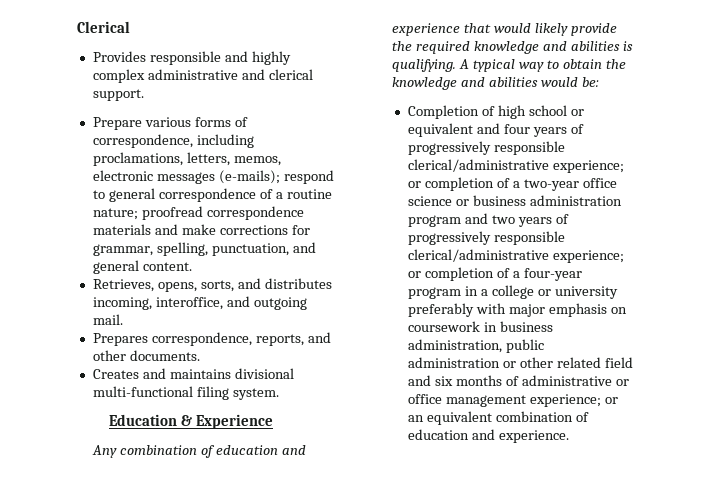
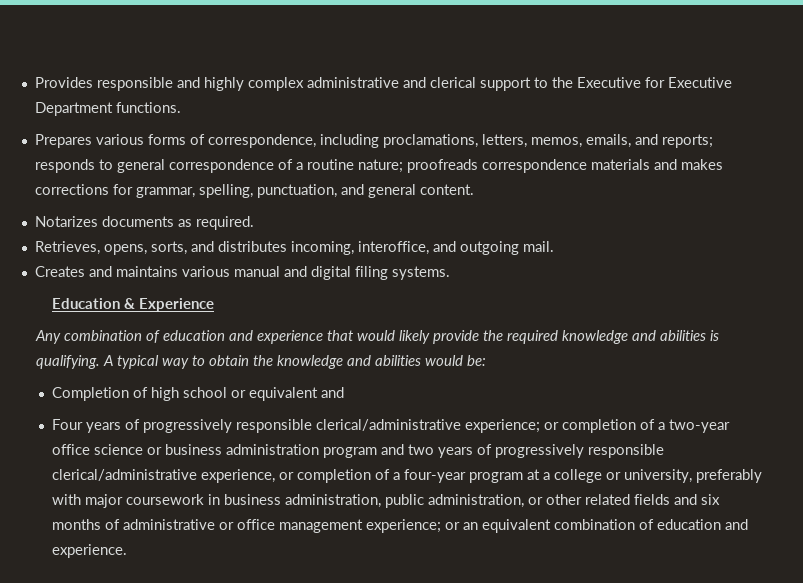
[77,21,130,33] Clerical // -> (34, 82) none
[92,89,144,101] [92,117,142,130] support. // Prepare -> [479,77,732,91] [34,102,181,116] [34,134,92,148] support to the Executive for Executive Department functions. // Prepares
[92,170,334,184] electronic messages (e-mails); respond -> [585,134,713,148] [34,159,95,173] emails, and reports; responds
[141,206,203,220] proofread -> [406,159,478,173] proofreads
[181,224,216,235] make -> [680,159,723,170] makes
(192, 266) none -> [34,216,254,230] // Notarizes documents as required.
[92,332,331,346] [92,350,200,361] [92,368,294,379] [92,386,279,400] Prepares correspondence, reports, and other documents. // Creates and maintains divisional multi-functional filing system. -> [34,266,450,280] Creates and maintains various manual and digital filing systems.
[503,124,530,134] four -> [51,419,83,430] // Four
[553,250,625,263] experience; -> [200,469,275,483] experience,
[465,286,479,296] in -> [526,469,540,480] at
[554,286,618,299] university -> [623,469,692,483] university,
[548,303,627,317] emphasis on -> (123, 501) none
[408,357,501,368] administration -> [427,494,524,508] administration,
[604,357,633,368] field -> [633,494,670,505] fields

